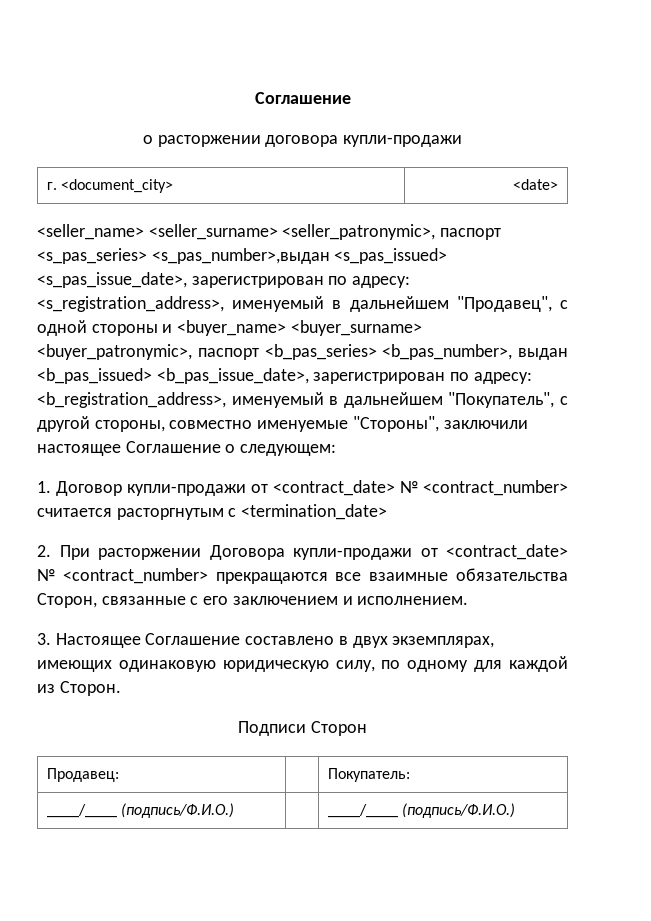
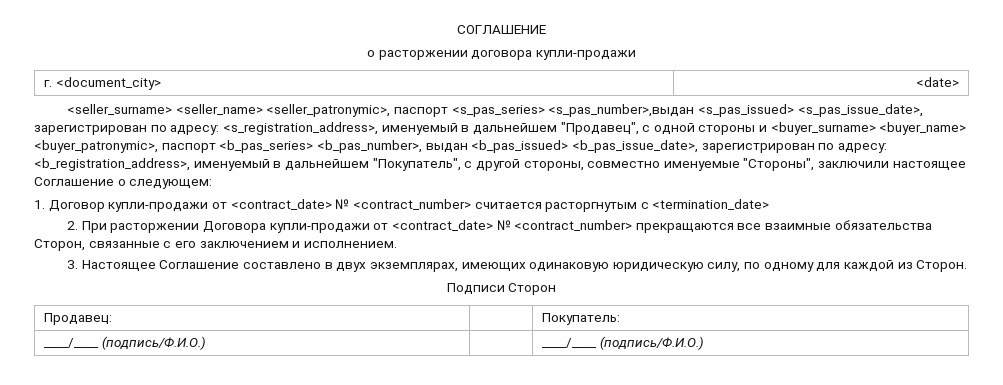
[254,92,351,104] Соглашение -> [457,25,546,34] СОГЛАШЕНИЕ
[37,224,278,240] <seller_name> <seller_surname> -> [67,104,263,115] <seller_surname> <seller_name>
[177,320,422,336] <buyer_name> <buyer_surname> -> [770,122,967,135] <buyer_surname> <buyer_name>

